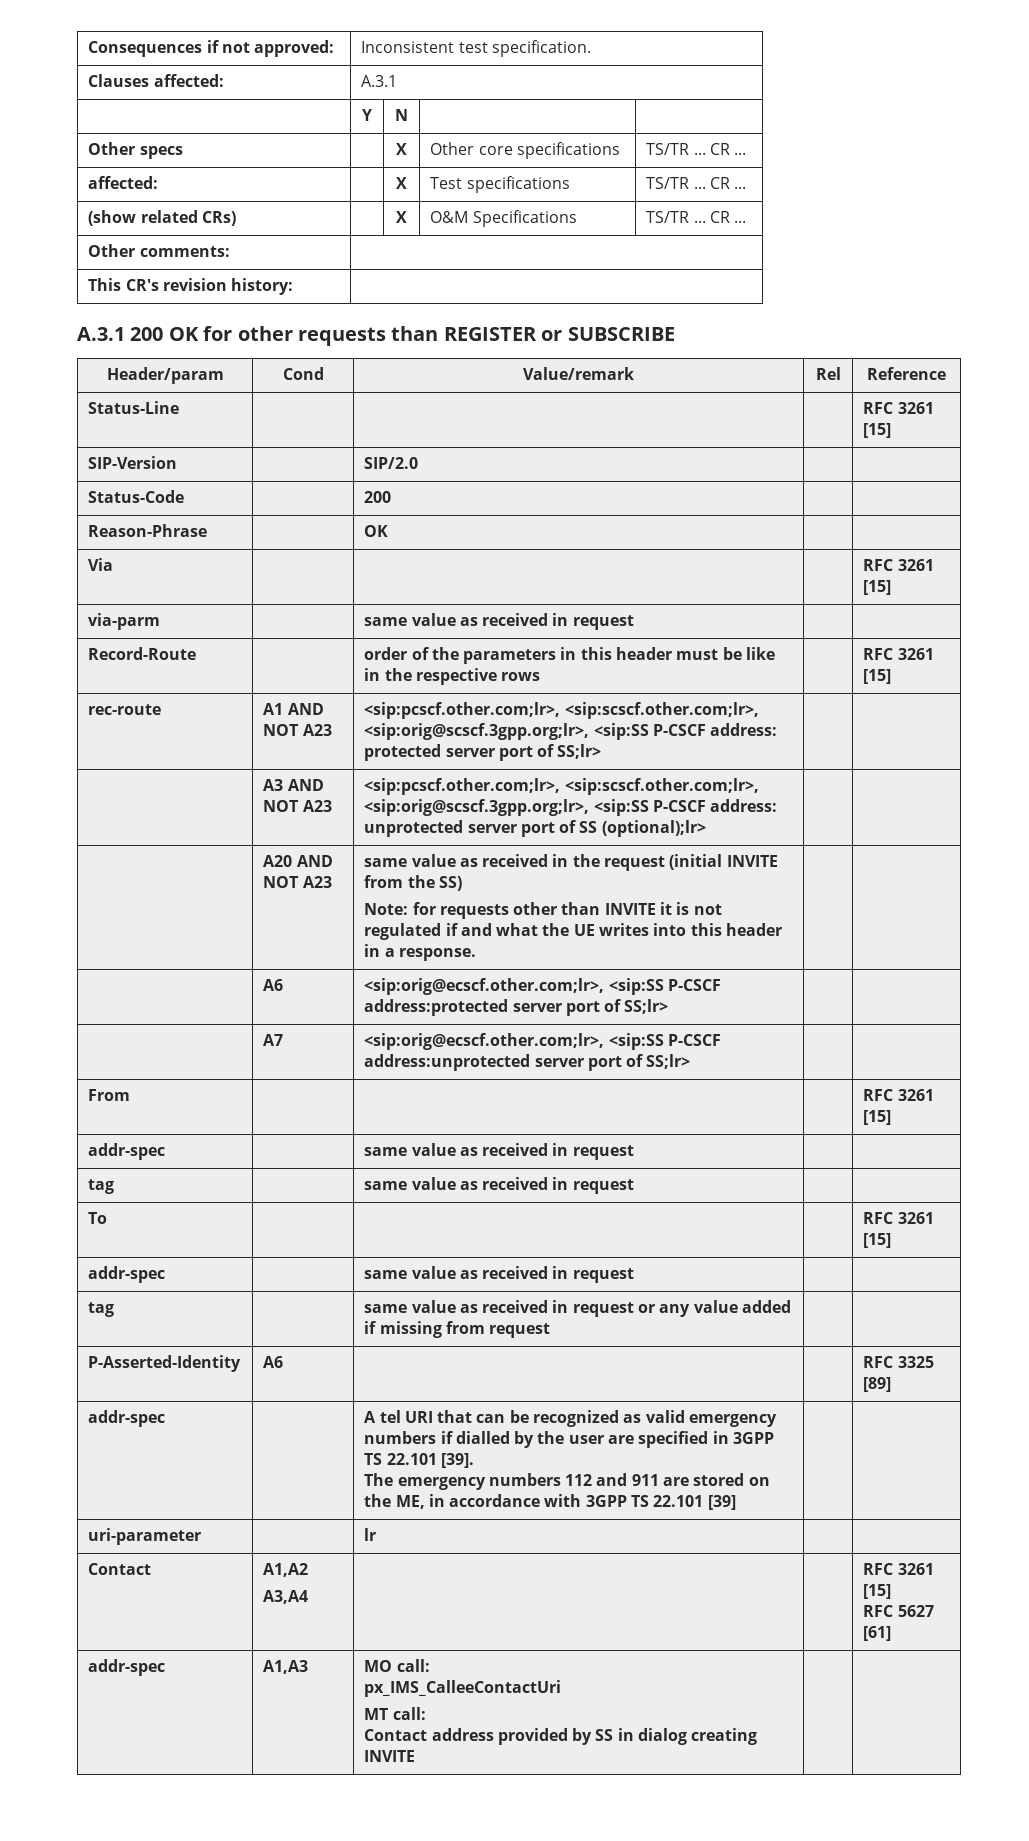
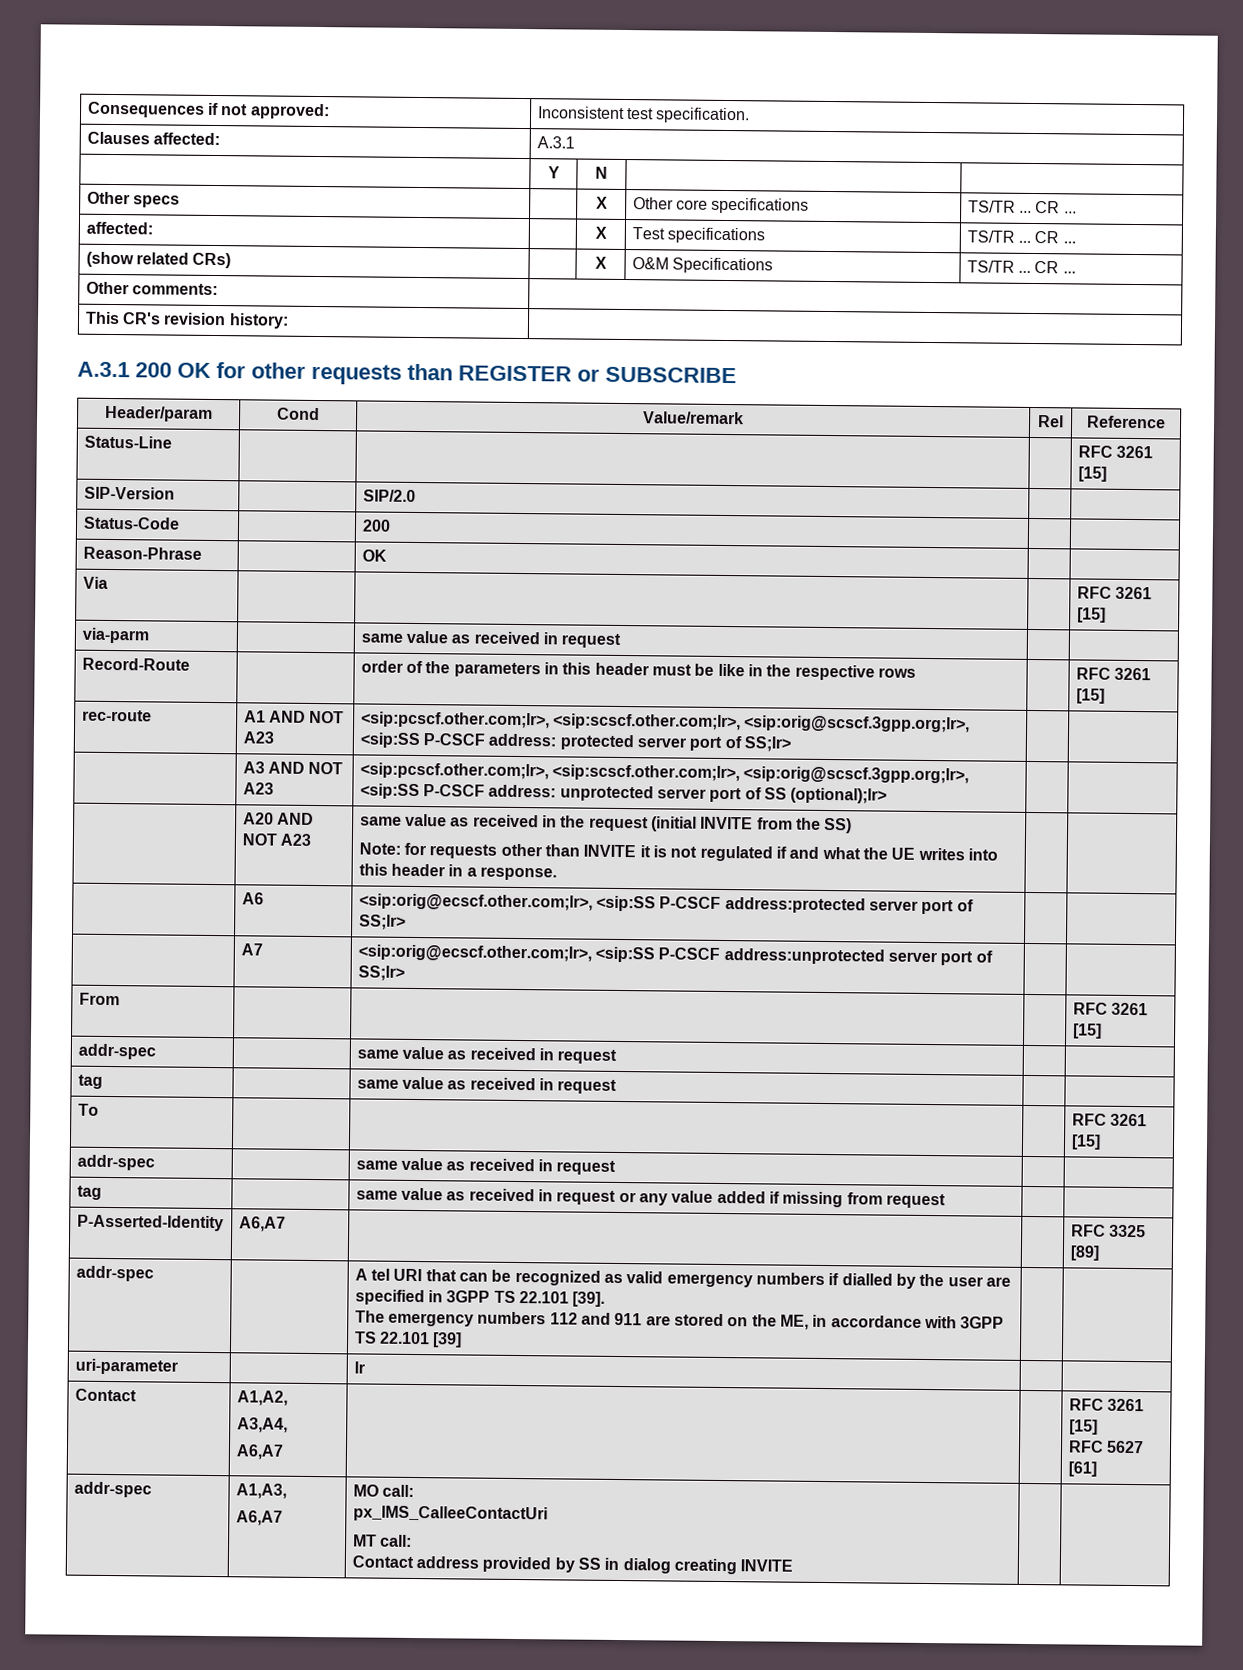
[263,1356,284,1368] A6 -> [238,1216,286,1232] A6,A7
[263,1563,309,1577] [263,1590,309,1604] A1,A2 // A3,A4 -> [236,1390,288,1406] [236,1417,288,1433] [235,1444,284,1460] A1,A2, // A3,A4, // A6,A7
[263,1660,309,1674] A1,A3 -> [235,1483,287,1499] [235,1510,283,1526] A1,A3, // A6,A7

